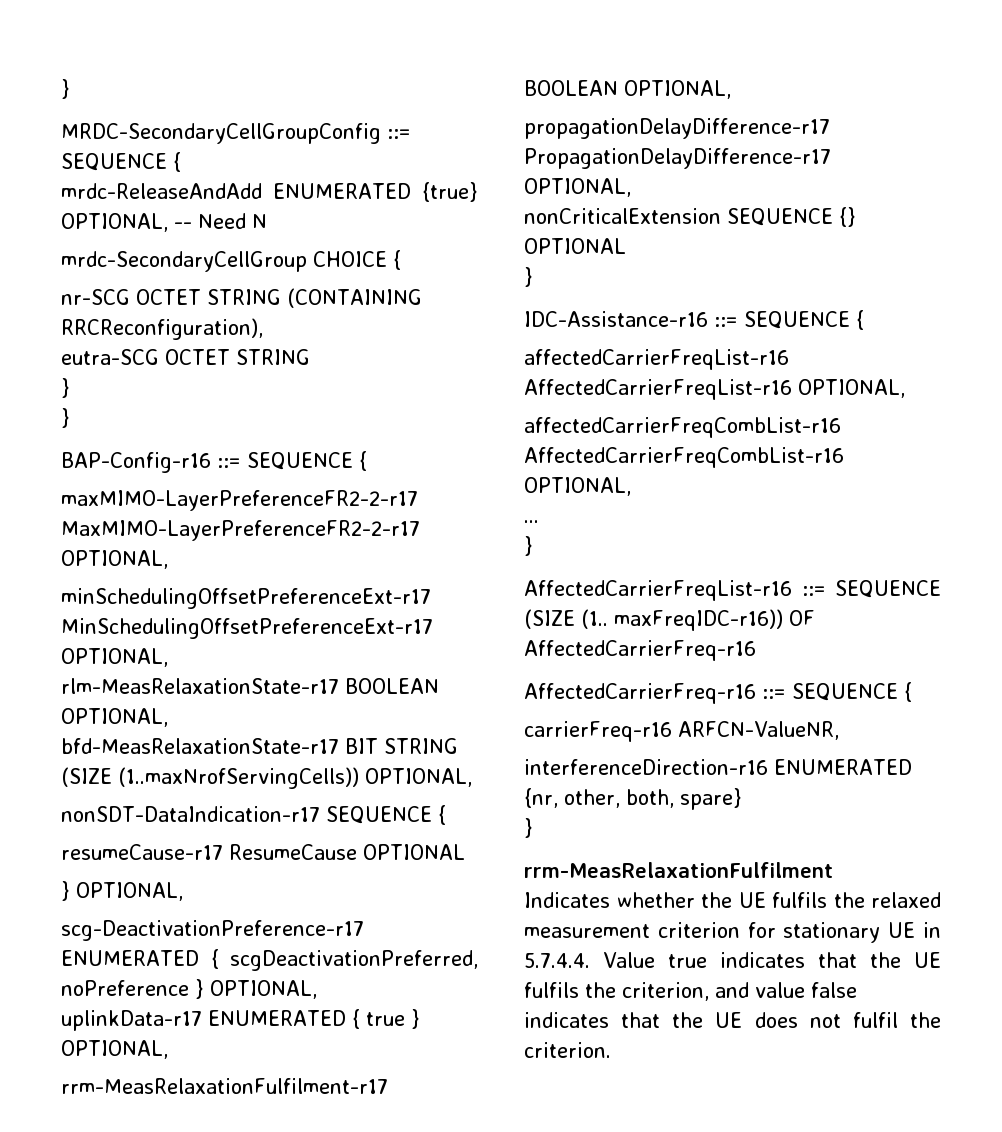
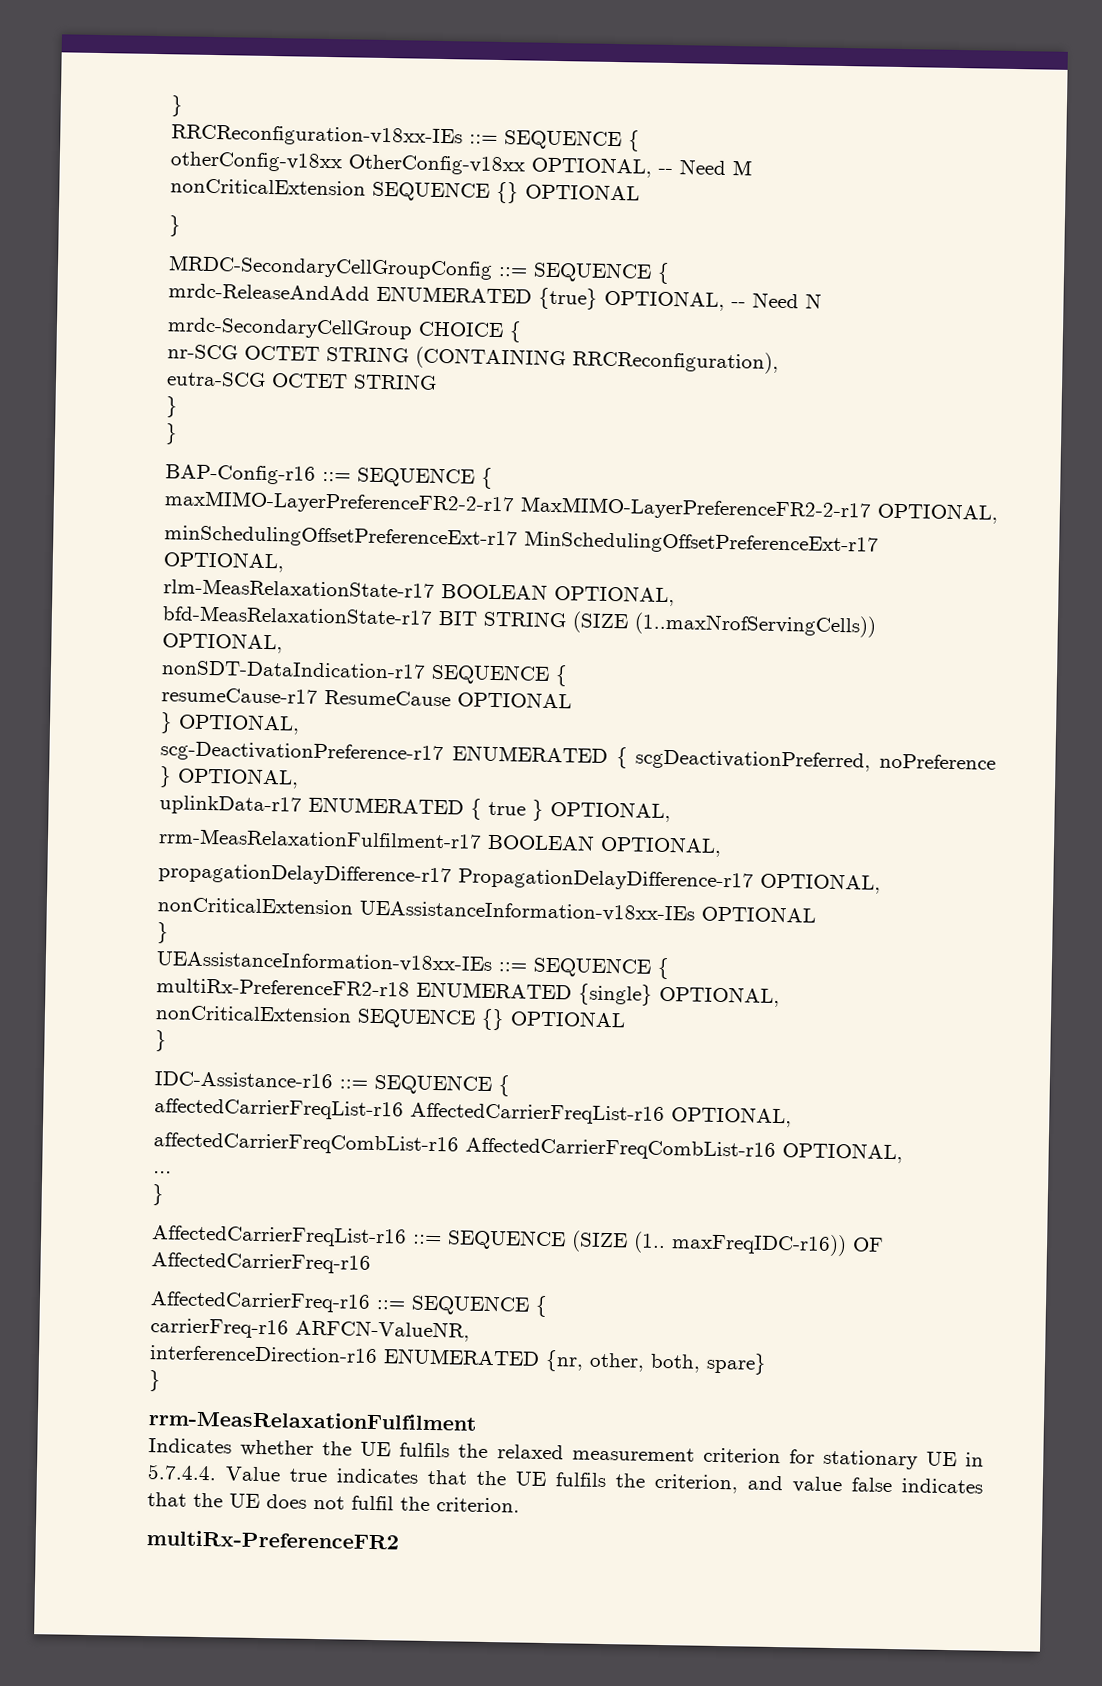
[61,79,70,99] } -> [171,95,183,117] [171,124,640,152] [170,151,752,178] [170,178,640,204] [169,215,181,237] } // RRCReconfiguration-v18xx-IEs ::= SEQUENCE { // otherConfig-v18xx OtherConfig-v18xx OPTIONAL, -- Need M // nonCriticalExtension SEQUENCE {} OPTIONAL // }
(631, 187) none -> [157,897,816,923] [157,922,169,944] [156,951,670,980] [156,978,780,1008] // nonCriticalExtension UEAssistanceInformation-v18xx-IEs OPTIONAL // } // UEAssistanceInformation-v18xx-IEs ::= SEQUENCE { // multiRx-PreferenceFR2-r18 ENUMERATED {single} OPTIONAL,
(611, 1050) none -> [146,1530,399,1550] // multiRx-PreferenceFR2

